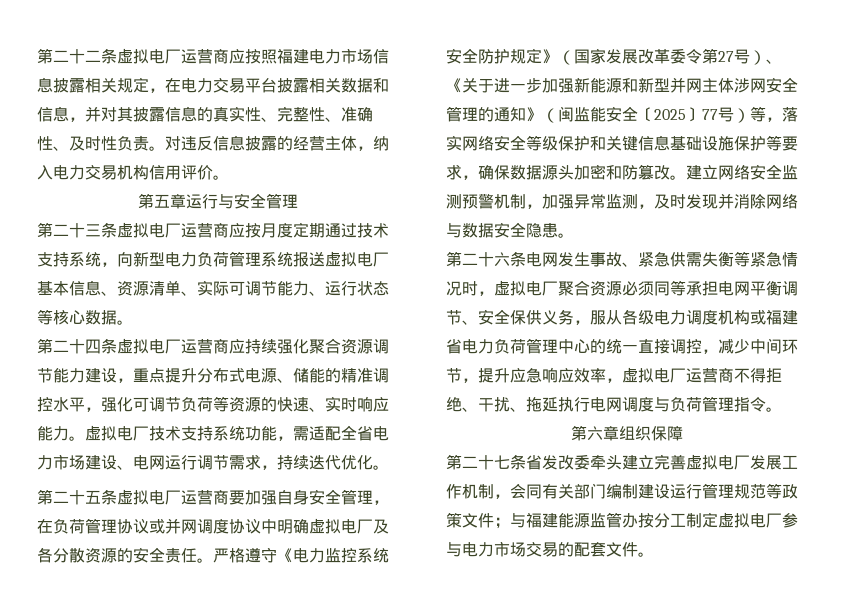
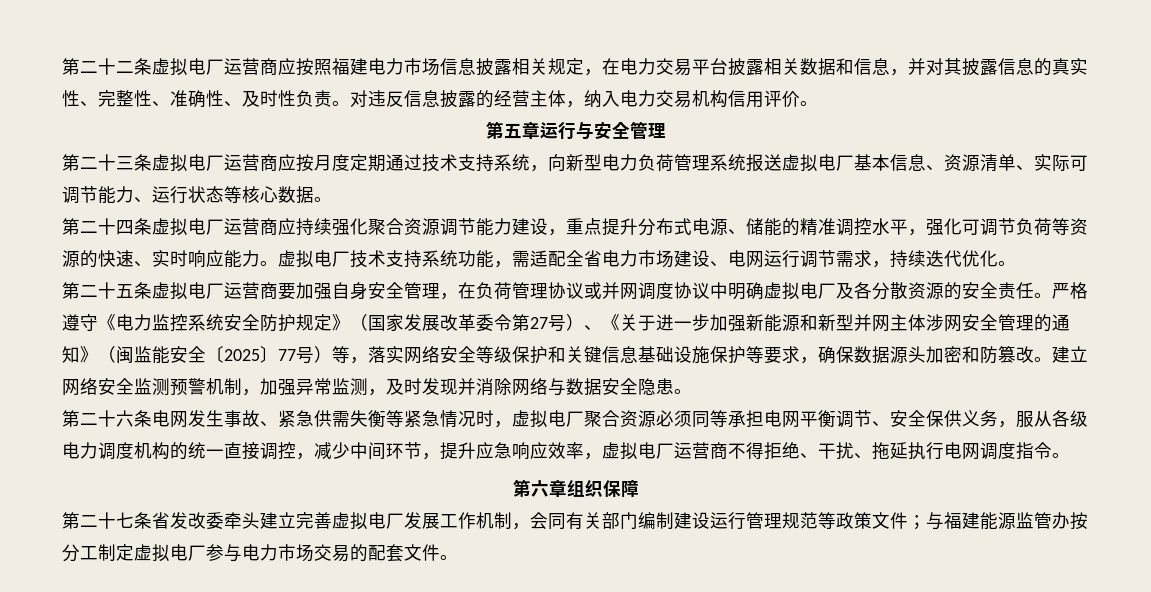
[750,309,798,325] [446,338,590,354] 或福建省电力负荷管理中心 -> (170, 451) none
[654,396,734,412] 与负荷管理 -> (1016, 450) none

